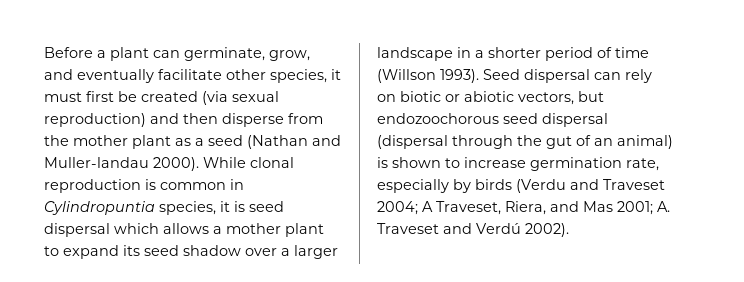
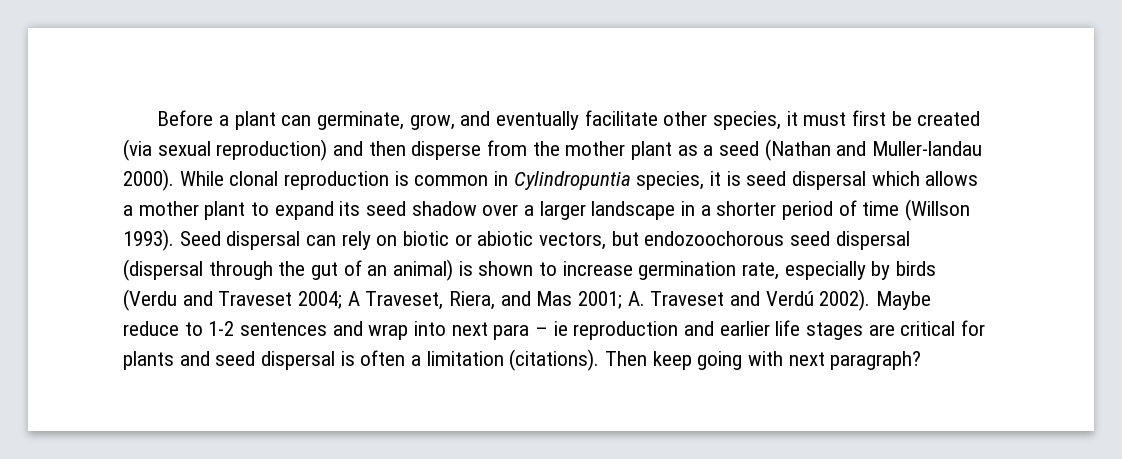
(569, 230) none -> [876,291,932,310] [123,320,986,340] [123,349,922,371] Maybe reduce to 1-2 sentences and wrap into next para – ie reproduction and earlier life stages are critical for plants and seed dispersal is often a limitation (citations). Then keep going with next paragraph?

